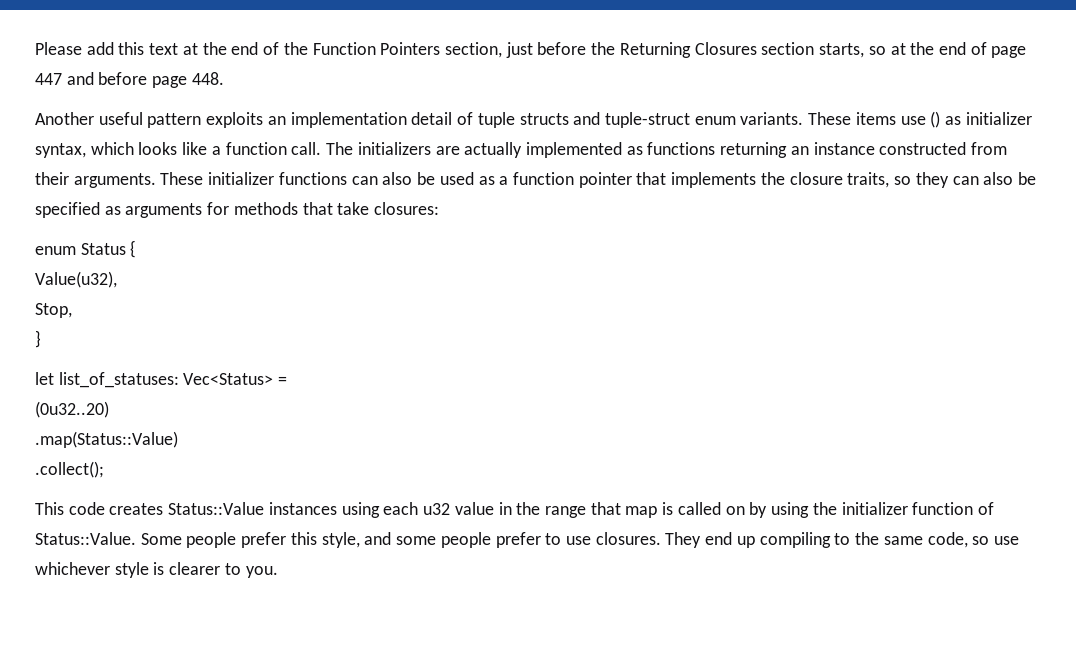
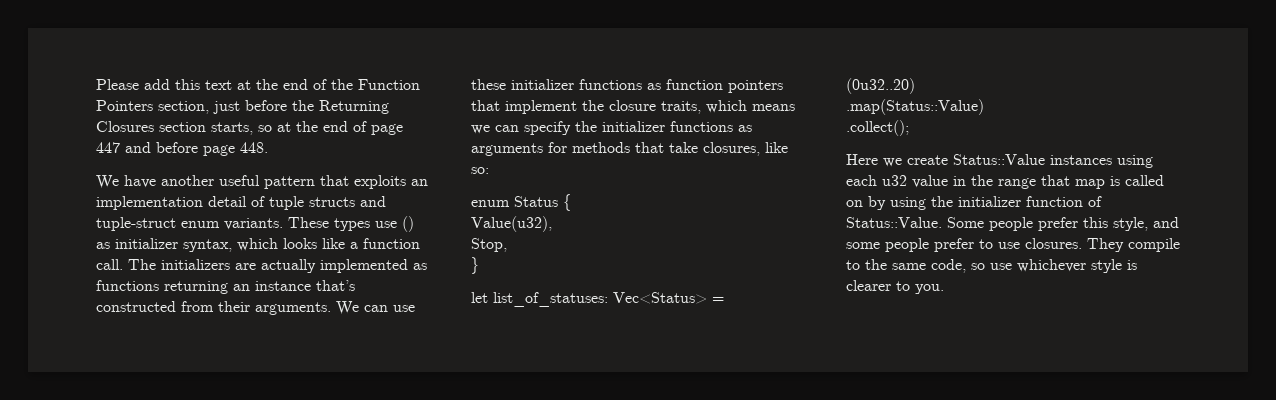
[35,112,94,125] Another -> [96,175,214,189] We have another
(202, 120) none -> [320,175,349,186] that
[855,112,896,125] items -> [334,218,370,231] types
(875, 148) none -> [316,280,355,291] that’s
[160,172,1036,188] [35,202,100,218] These initializer functions can also be used as a function pointer that implements the closure traits, so they can also be specified -> [336,301,415,315] [471,79,783,93] [471,100,795,114] [471,121,733,135] We can use these initializer functions as function pointers that implement the closure traits, which means we can specify the initializer functions
[374,202,440,215] closures: -> [703,142,788,156] [471,167,489,174] closures, like so:
[35,502,164,515] This code creates -> [846,154,948,167] Here we create
[705,532,831,548] end up compiling -> [1128,238,1180,252] compile

